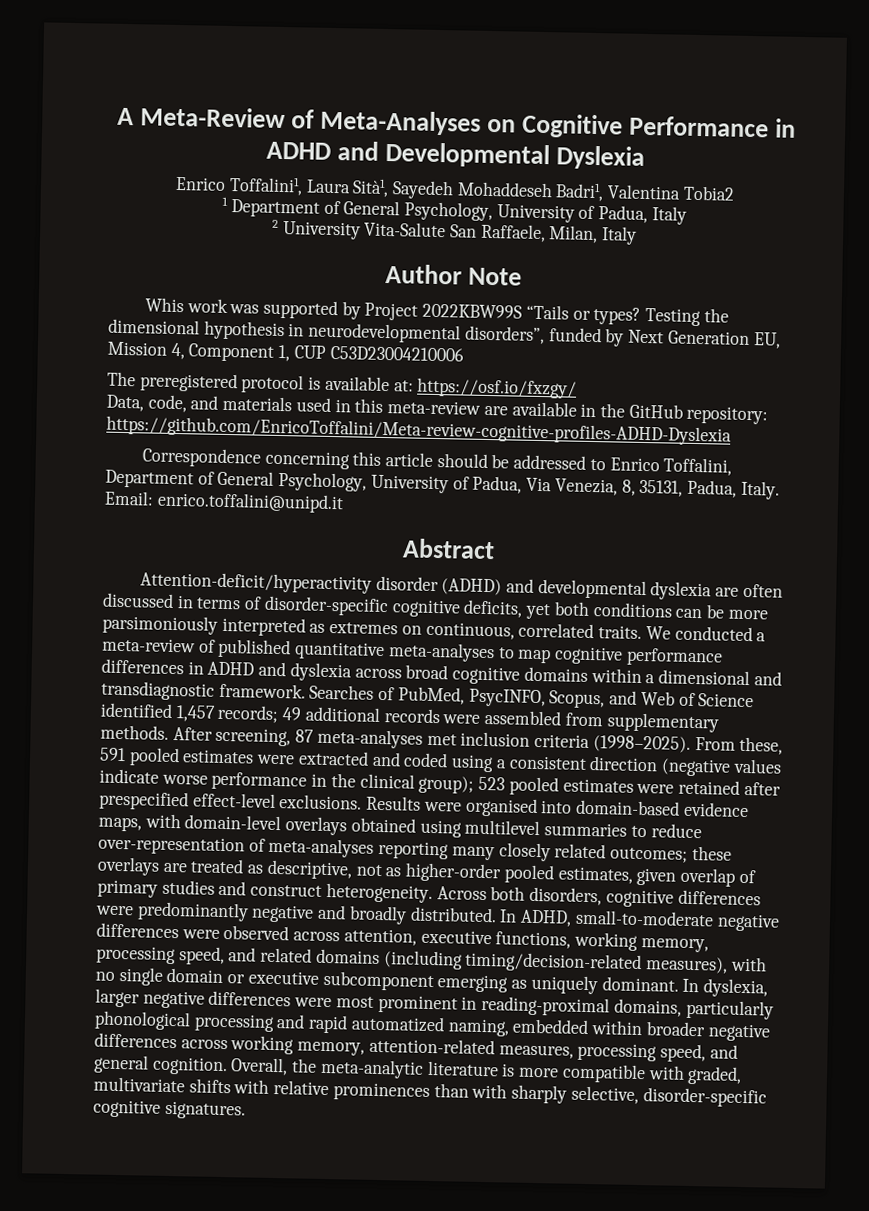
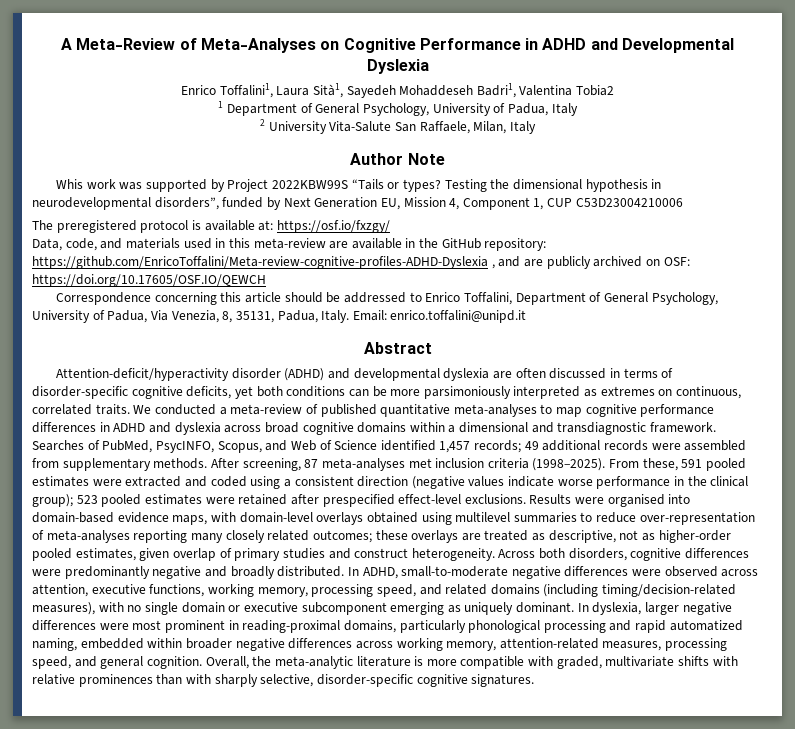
(732, 430) none -> [491,256,690,269] [32,274,266,287] , and are publicly archived on OSF: https://doi.org/10.17605/OSF.IO/QEWCH

